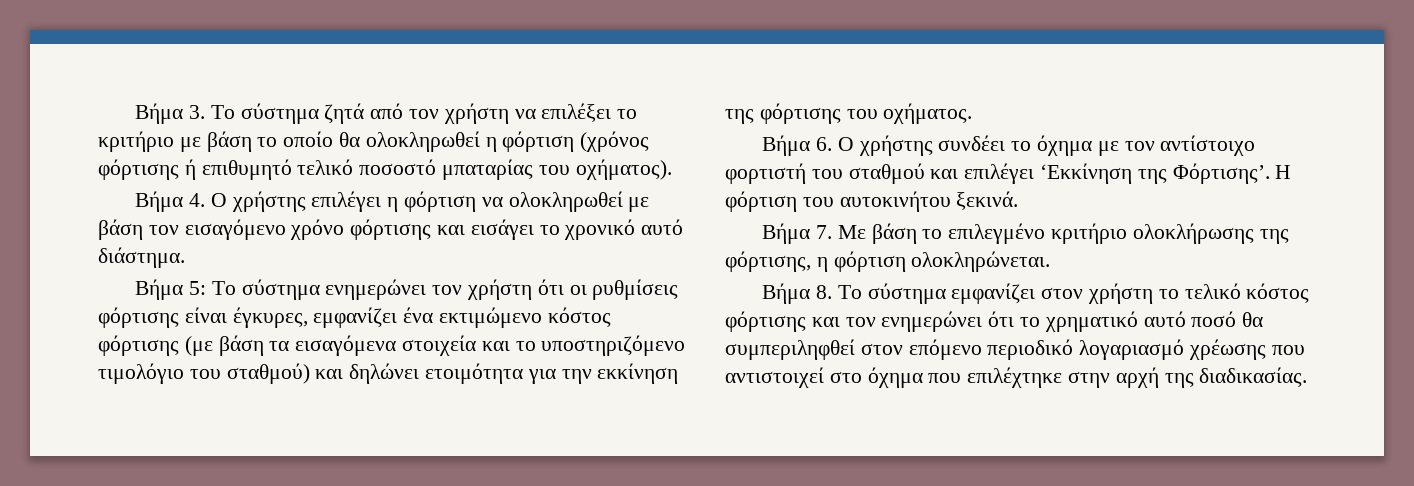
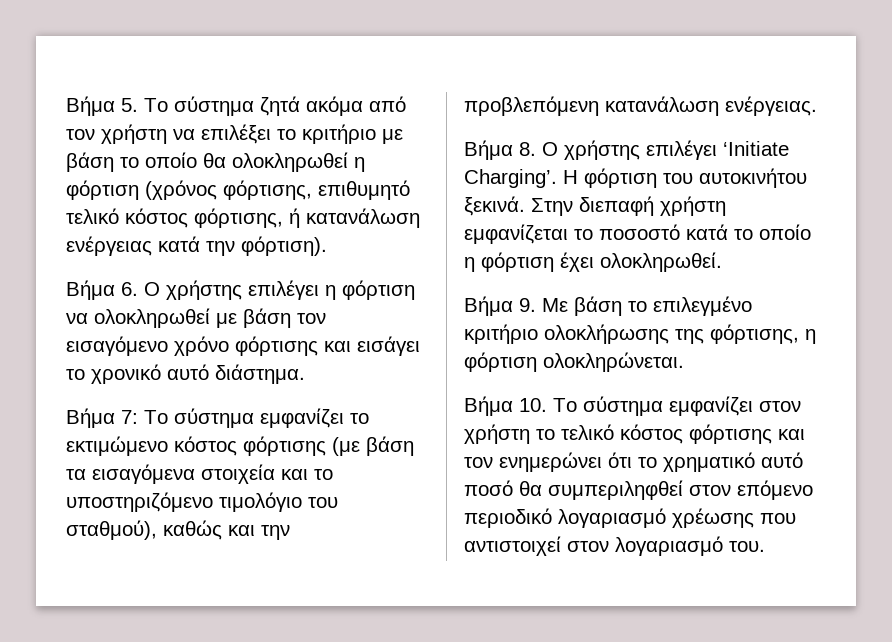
[135,103,205,124] Βήμα 3. -> [66,96,138,116] Βήμα 5.
(365, 113) none -> [306,96,363,116] ακόμα
[98,159,672,180] [135,191,205,212] φόρτισης ή επιθυμητό τελικό ποσοστό μπαταρίας του οχήματος). // Βήμα 4. -> [223,180,410,200] [66,208,420,228] [66,236,327,256] [66,280,138,300] φόρτισης, επιθυμητό τελικό κόστος φόρτισης, ή κατανάλωση ενέργειας κατά την φόρτιση). // Βήμα 6.
[188,279,679,300] [98,307,434,328] 5: Το σύστημα ενημερώνει τον χρήστη ότι οι ρυθμίσεις φόρτισης είναι έγκυρες, εμφανίζει ένα -> [121,408,369,428] 7: Το σύστημα εμφανίζει το
[226,363,679,384] [725,103,973,124] [762,135,1256,156] [725,163,1270,184] σταθμού) και δηλώνει ετοιμότητα για την εκκίνηση της φόρτισης του οχήματος. // Βήμα 6. Ο χρήστης συνδέει το όχημα με τον αντίστοιχο φορτιστή του σταθμού και επιλέγει ‘Εκκίνηση της Φόρτισης’. -> [66,520,290,540] [464,96,817,116] [464,140,789,160] [464,169,557,188] σταθμού), καθώς και την προβλεπόμενη κατανάλωση ενέργειας. // Βήμα 8. Ο χρήστης επιλέγει ‘Initiate Charging’.
[762,223,832,244] // Βήμα 7. -> [531,196,726,216] [464,224,811,244] [464,252,722,272] [464,296,536,316] Στην διεπαφή χρήστη εμφανίζεται το ποσοστό κατά το οποίο η φόρτιση έχει ολοκληρωθεί. // Βήμα 9.
[815,285,832,299] 8. -> [519,398,547,412] 10.
[829,367,1308,388] στο όχημα που επιλέχτηκε στην αρχή της διαδικασίας. -> [567,536,765,556] στον λογαριασμό του.

